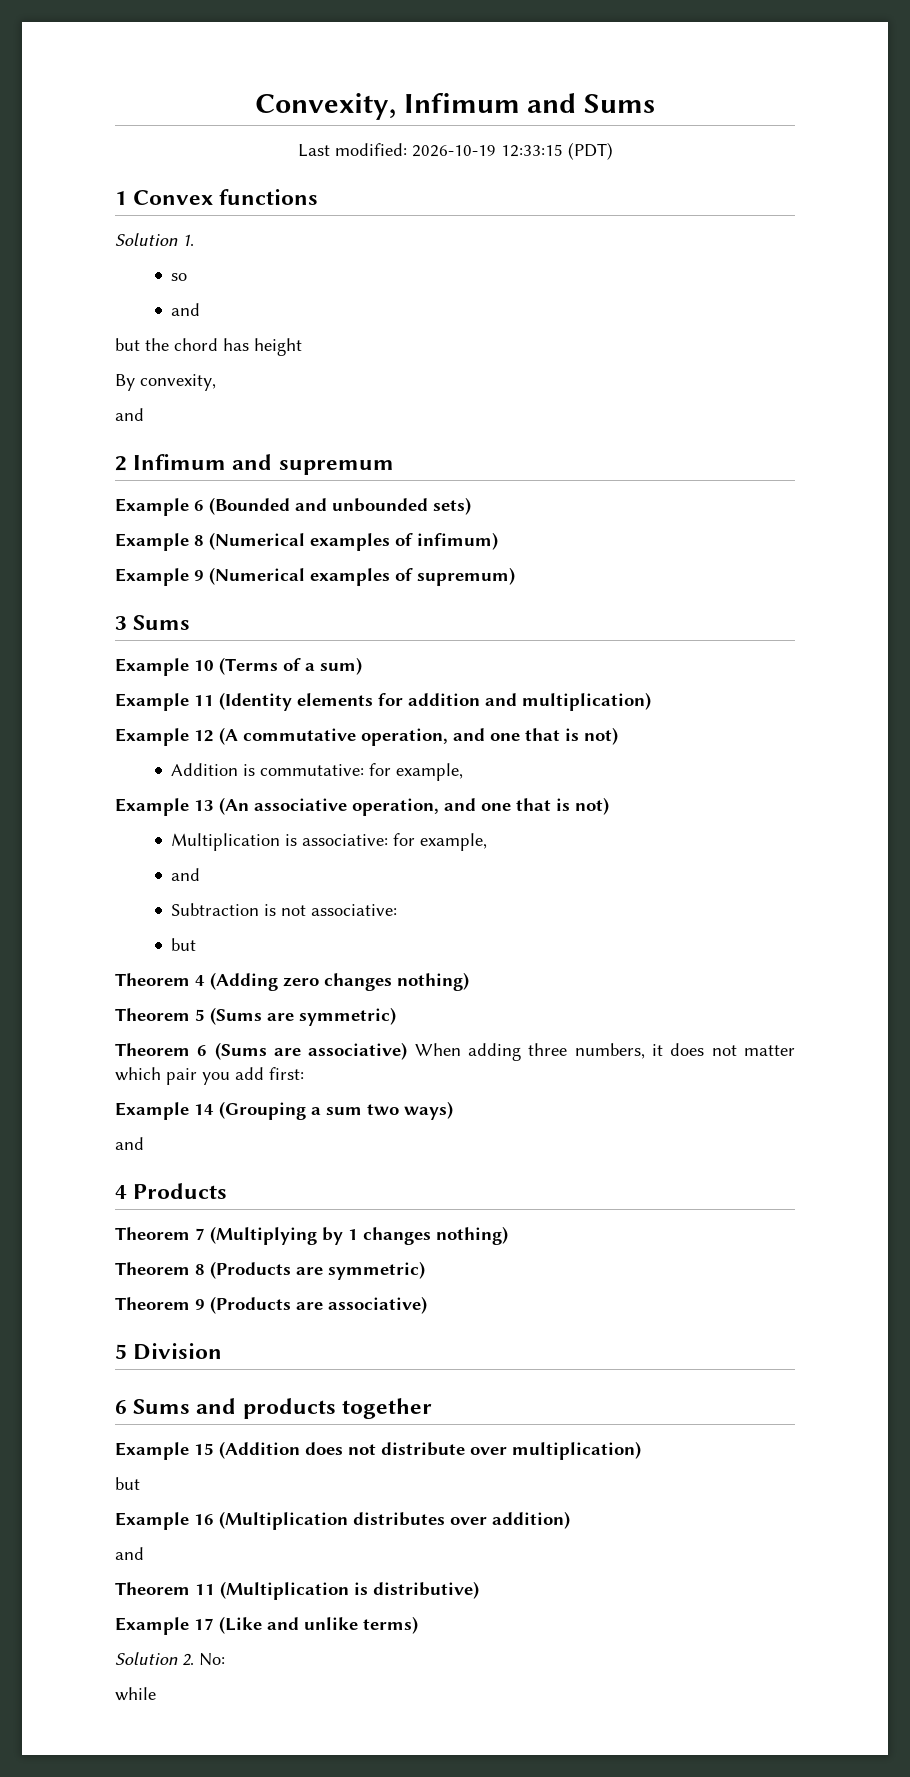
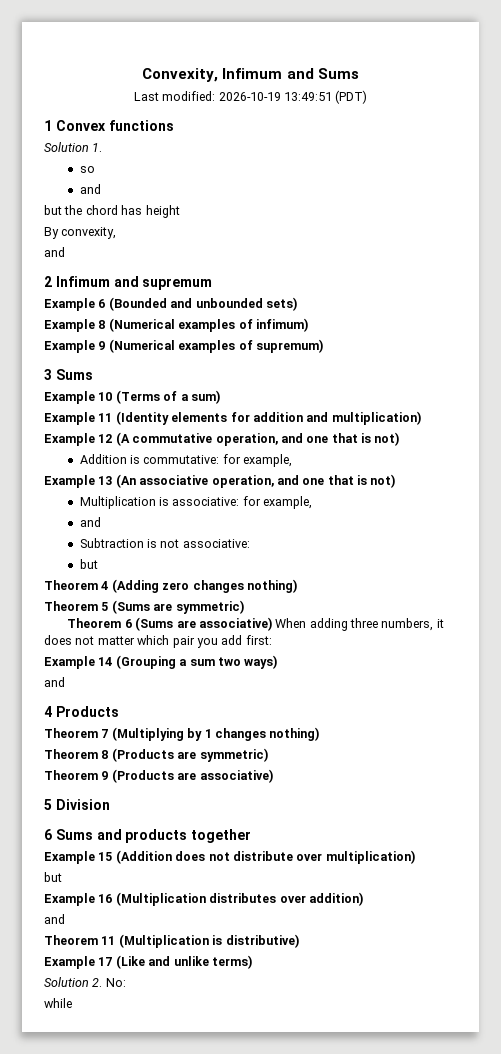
[500,144,563,157] 12:33:15 -> [283,92,332,101] 13:49:51

